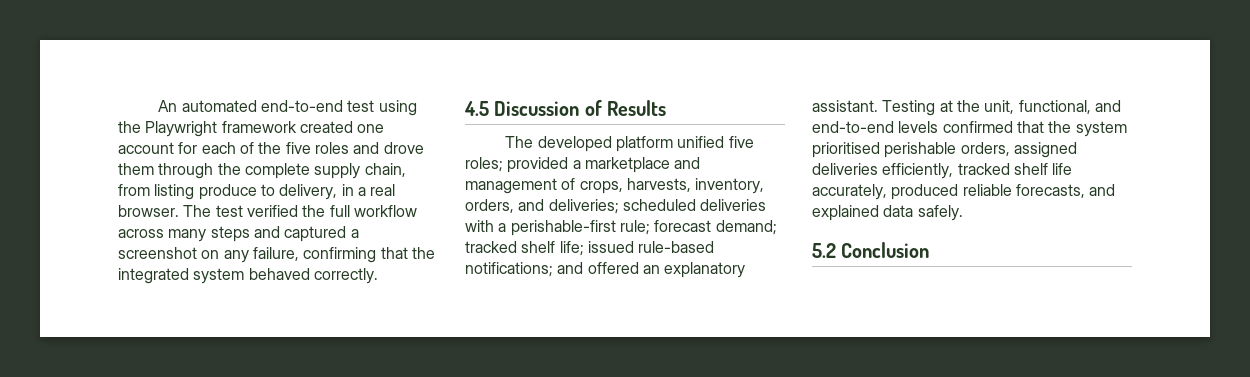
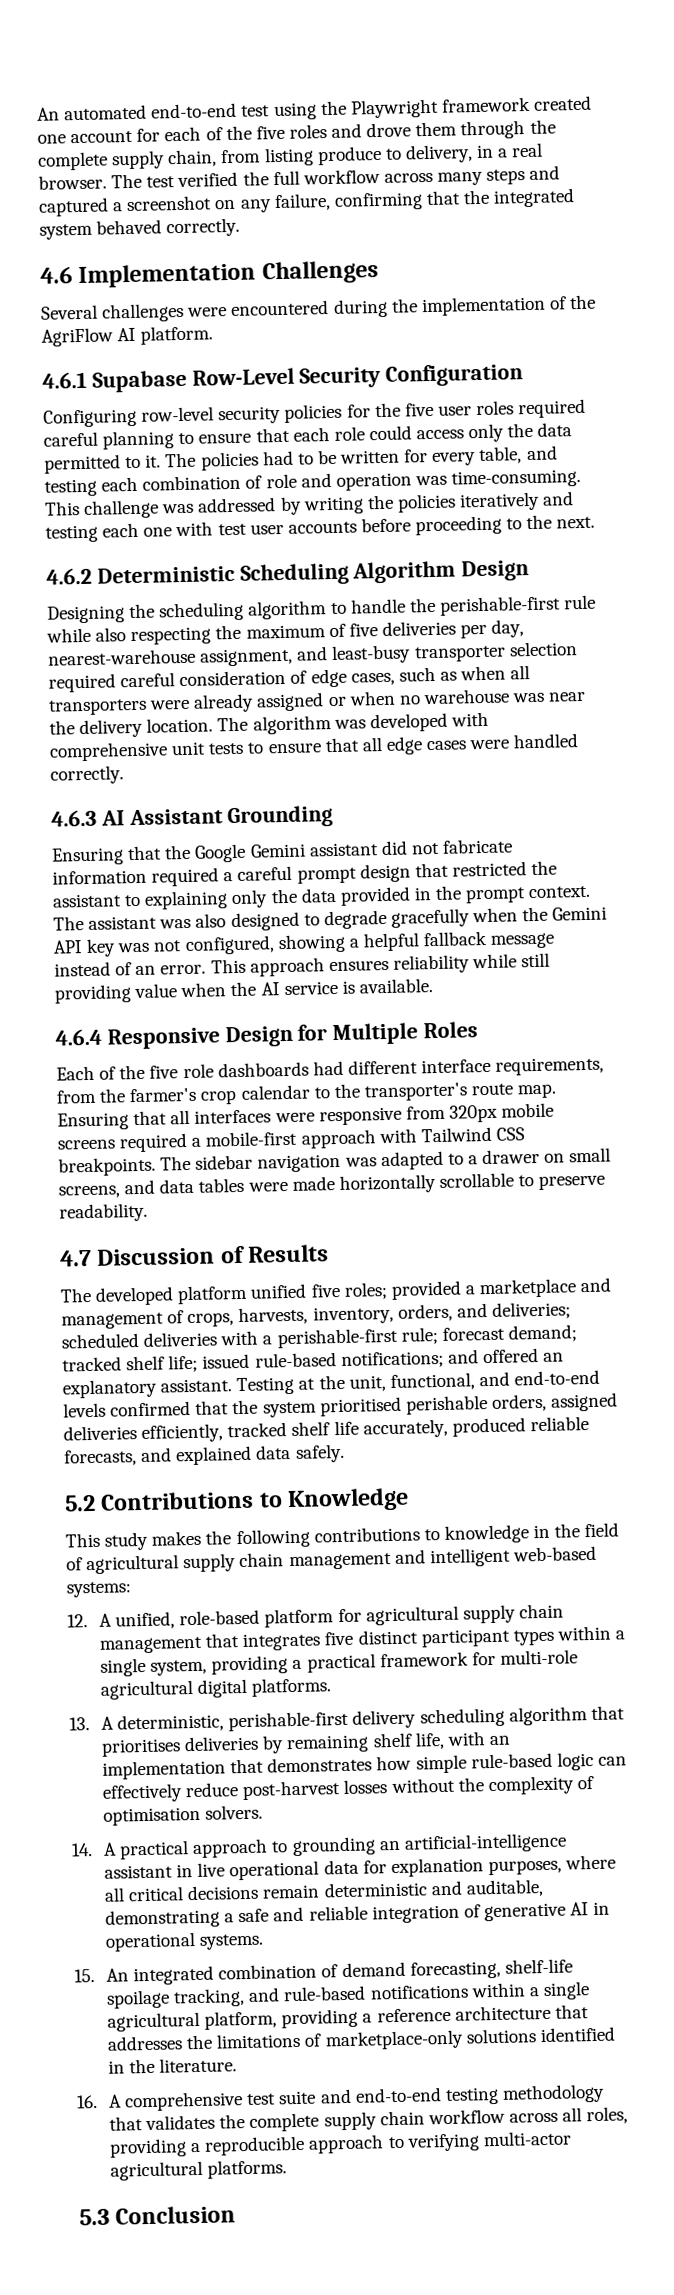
[464,101,489,116] 4.5 -> [40,259,379,289] [41,294,597,323] [41,325,214,347] [42,363,524,393] [43,398,587,428] [43,422,573,450] [44,445,558,474] [44,468,582,497] [44,491,575,519] [45,514,596,543] [46,560,530,586] [47,594,597,624] [46,619,525,646] [47,641,578,667] [48,665,531,693] [48,688,587,716] [49,711,489,739] [49,733,580,762] [50,765,124,785] [51,805,334,829] [51,838,514,866] [52,860,558,887] [52,885,592,910] [53,906,608,932] [53,930,556,957] [54,952,551,977] [54,978,433,1004] [55,1021,479,1050] [56,1056,605,1081] [56,1082,558,1105] [57,1102,555,1131] [57,1126,525,1153] [58,1147,612,1177] [58,1172,606,1199] [59,1202,148,1223] [60,1249,92,1267] 4.6 Implementation Challenges // Several challenges were encountered during the implementation of the AgriFlow AI platform. // 4.6.1 Supabase Row-Level Security Configuration // Configuring row-level security policies for the five user roles required careful planning to ensure that each role could access only the data permitted to it. The policies had to be written for every table, and testing each combination of role and operation was time-consuming. This challenge was addressed by writing the policies iteratively and testing each one with test user accounts before proceeding to the next. // 4.6.2 Deterministic Scheduling Algorithm Design // Designing the scheduling algorithm to handle the perishable-first rule while also respecting the maximum of five deliveries per day, nearest-warehouse assignment, and least-busy transporter selection required careful consideration of edge cases, such as when all transporters were already assigned or when no warehouse was near the delivery location. The algorithm was developed with comprehensive unit tests to ensure that all edge cases were handled correctly. // 4.6.3 AI Assistant Grounding // Ensuring that the Google Gemini assistant did not fabricate information required a careful prompt design that restricted the assistant to explaining only the data provided in the prompt context. The assistant was also designed to degrade gracefully when the Gemini API key was not configured, showing a helpful fallback message instead of an error. This approach ensures reliability while still providing value when the AI service is available. // 4.6.4 Responsive Design for Multiple Roles // Each of the five role dashboards had different interface requirements, from the farmer's crop calendar to the transporter's route map. Ensuring that all interfaces were responsive from 320px mobile screens required a mobile-first approach with Tailwind CSS breakpoints. The sidebar navigation was adapted to a drawer on small screens, and data tables were made horizontally scrollable to preserve readability. // 4.7
(836, 250) none -> [100,1487,410,1513] [65,1522,620,1551] [66,1545,597,1575] [66,1581,131,1598] [67,1603,564,1630] [98,1625,626,1654] [99,1649,578,1677] [99,1677,332,1700] [69,1705,625,1733] [100,1731,511,1757] [101,1751,627,1780] [101,1775,594,1803] [102,1804,264,1826] [71,1832,567,1860] [103,1854,617,1881] [103,1879,544,1902] [104,1901,611,1929] [104,1932,265,1952] [74,1958,573,1986] [105,1981,590,2009] [106,2004,589,2032] [106,2026,615,2051] [107,2057,238,2074] [76,2083,605,2112] [108,2106,629,2132] [108,2130,572,2158] [109,2159,288,2181] [79,2208,110,2226] Contributions to Knowledge // This study makes the following contributions to knowledge in the field of agricultural supply chain management and intelligent web-based systems: // 12. A unified, role-based platform for agricultural supply chain management that integrates five distinct participant types within a single system, providing a practical framework for multi-role agricultural digital platforms. // 13. A deterministic, perishable-first delivery scheduling algorithm that prioritises deliveries by remaining shelf life, with an implementation that demonstrates how simple rule-based logic can effectively reduce post-harvest losses without the complexity of optimisation solvers. // 14. A practical approach to grounding an artificial-intelligence assistant in live operational data for explanation purposes, where all critical decisions remain deterministic and auditable, demonstrating a safe and reliable integration of generative AI in operational systems. // 15. An integrated combination of demand forecasting, shelf-life spoilage tracking, and rule-based notifications within a single agricultural platform, providing a reference architecture that addresses the limitations of marketplace-only solutions identified in the literature. // 16. A comprehensive test suite and end-to-end testing methodology that validates the complete supply chain workflow across all roles, providing a reproducible approach to verifying multi-actor agricultural platforms. // 5.3

